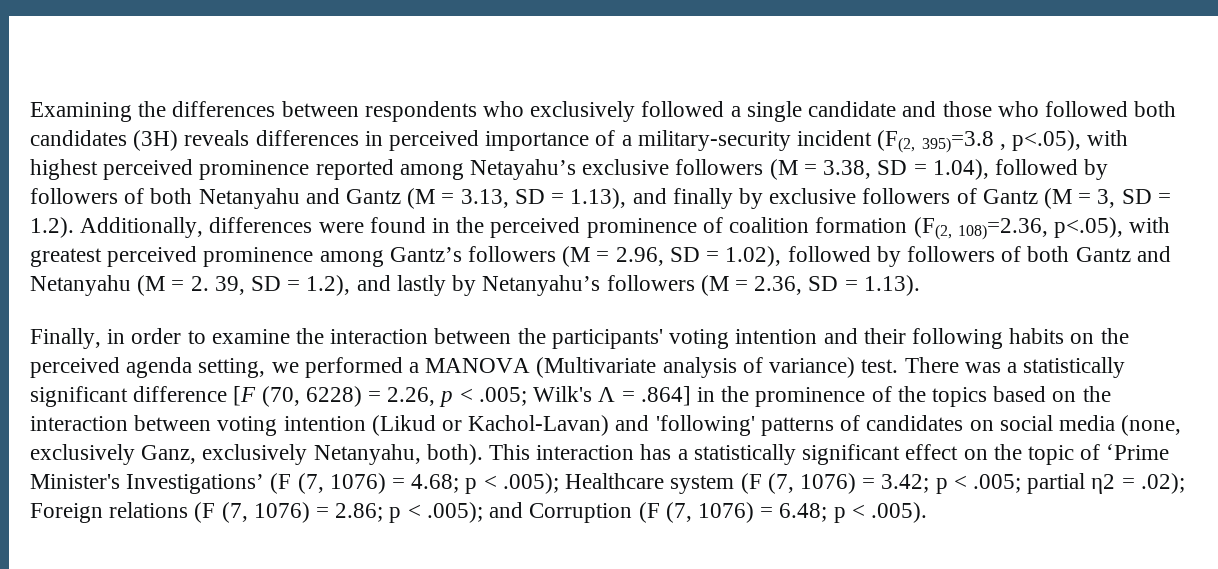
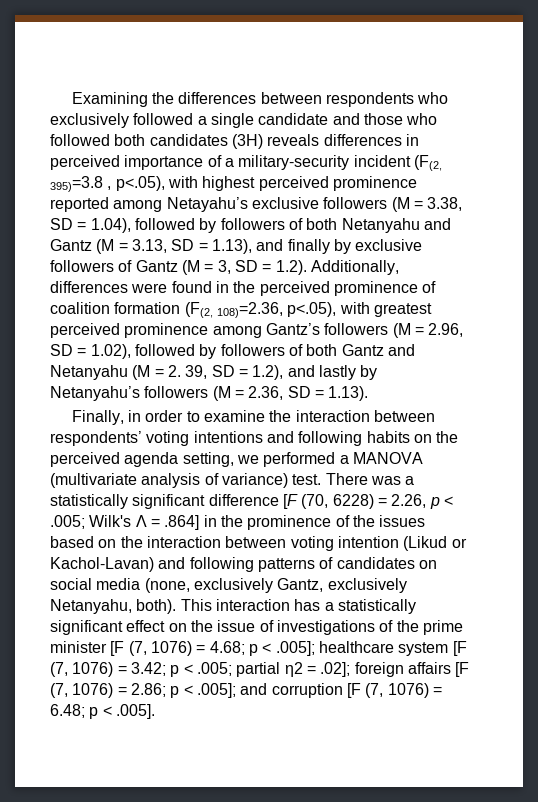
[517,328,906,349] the participants' voting intention and their -> [50,431,294,446] respondents’ voting intentions and
[536,357,657,378] (Multivariate -> [50,473,137,488] (multivariate
[931,387,987,407] topics -> [379,515,426,527] issues
[655,415,755,436] 'following' -> [189,557,254,572] following
[141,445,197,464] Ganz, -> [277,578,324,592] Gantz,
[1027,444,1170,465] [30,473,292,494] topic of ‘Prime Minister's Investigations’ (F -> [217,620,463,635] [50,641,125,656] issue of investigations of the prime minister [F
[502,473,762,494] .005); Healthcare system (F -> [275,641,467,656] .005]; healthcare system [F
[1140,473,1185,494] [30,502,216,523] .02); Foreign relations (F -> [320,662,470,677] .02]; foreign affairs [F
[426,502,660,523] .005); and Corruption (F -> [196,683,361,698] .005]; and corruption [F
[870,502,927,523] .005). -> [115,704,155,719] .005].

